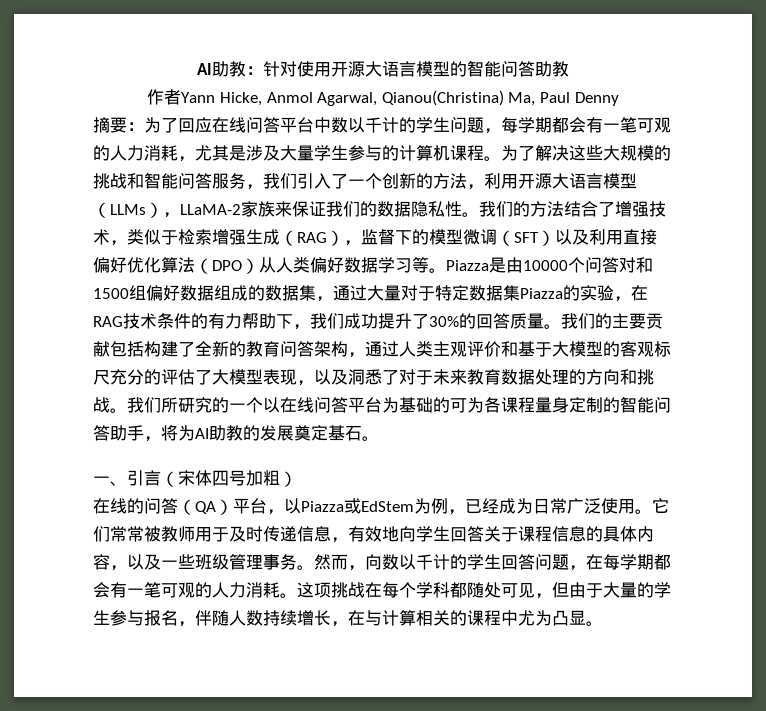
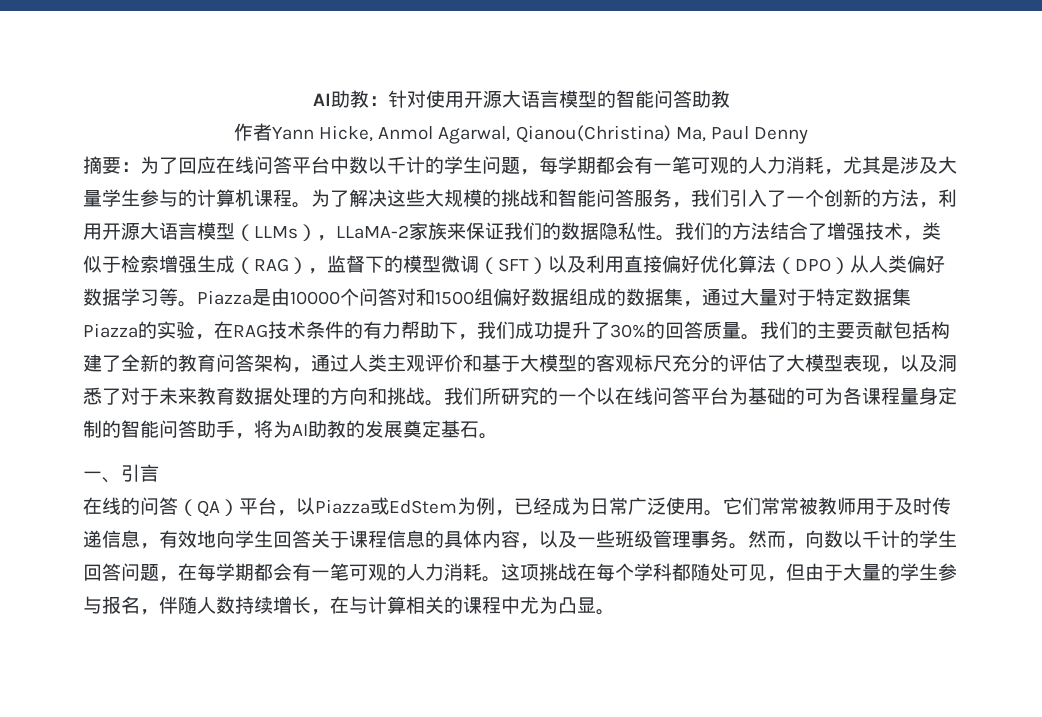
[161,470,297,487] （宋体四号加粗） -> (159, 473) none

